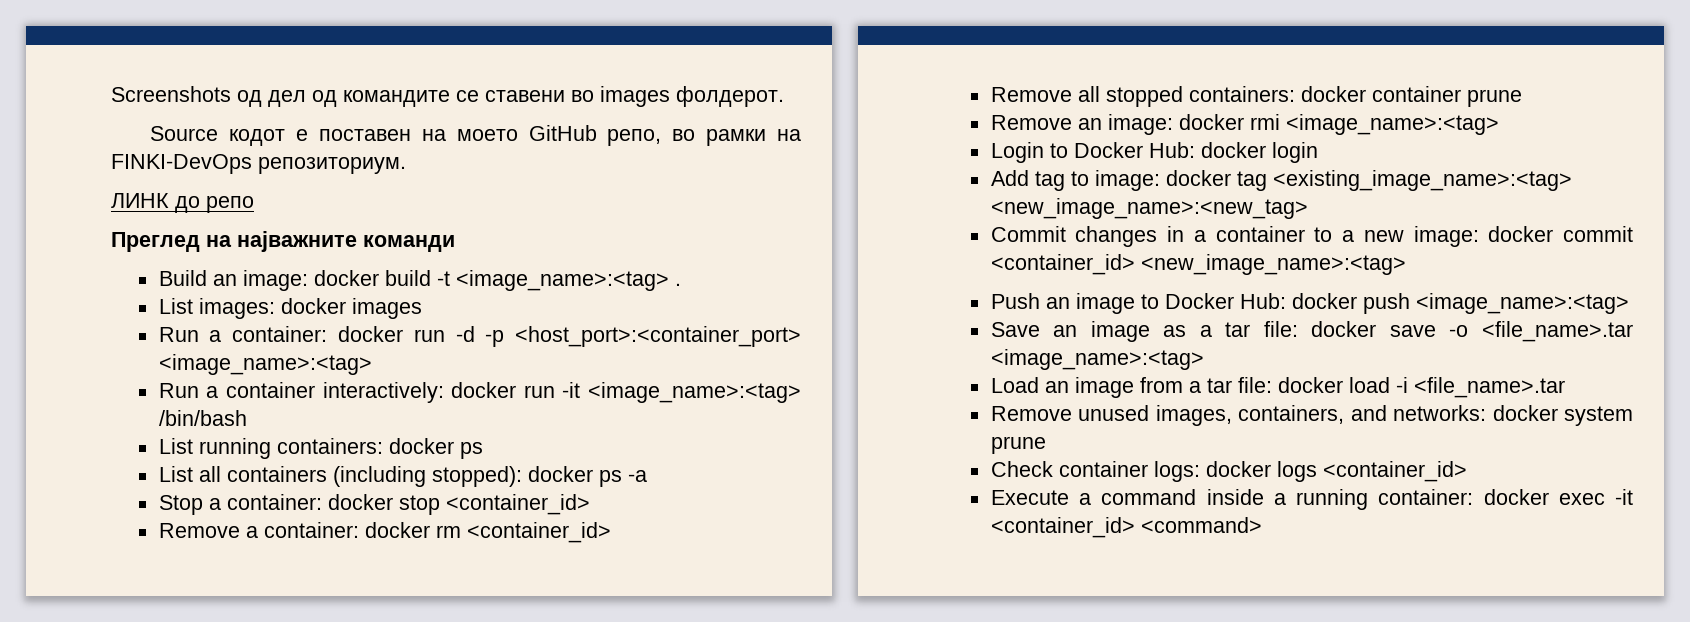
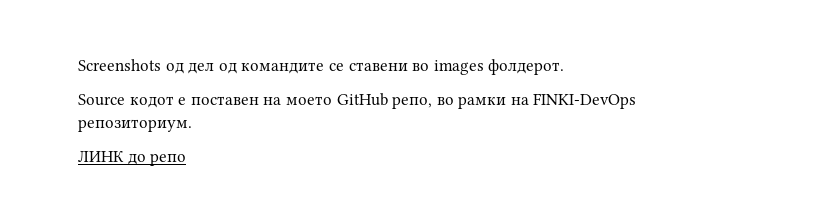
[111,231,455,252] [158,270,681,291] [158,298,422,319] [158,326,801,347] [158,354,372,375] [158,382,801,403] [158,410,247,426] [158,438,483,459] [158,466,647,487] [158,494,590,515] [158,522,611,543] [990,86,1522,107] [990,114,1499,135] [990,142,1318,163] [990,170,1572,191] [990,198,1308,219] [990,226,1633,247] [990,254,1406,275] [990,293,1629,314] [990,321,1633,342] [990,349,1204,370] [990,377,1565,398] [990,405,1633,426] [990,436,1046,454] [990,461,1467,482] [990,489,1633,510] [990,517,1262,538] // Преглед на најважните команди // Build an image: docker build -t <image_name>:<tag> . // List images: docker images // Run a container: docker run -d -p <host_port>:<container_port> <image_name>:<tag> // Run a container interactively: docker run -it <image_name>:<tag> /bin/bash // List running containers: docker ps // List all containers (including stopped): docker ps -a // Stop a container: docker stop <container_id> // Remove a container: docker rm <container_id> // Remove all stopped containers: docker container prune // Remove an image: docker rmi <image_name>:<tag> // Login to Docker Hub: docker login // Add tag to image: docker tag <existing_image_name>:<tag> <new_image_name>:<new_tag> // Commit changes in a container to a new image: docker commit <container_id> <new_image_name>:<tag> // Push an image to Docker Hub: docker push <image_name>:<tag> // Save an image as a tar file: docker save -o <file_name>.tar <image_name>:<tag> // Load an image from a tar file: docker load -i <file_name>.tar // Remove unused images, containers, and networks: docker system prune // Check container logs: docker logs <container_id> // Execute a command inside a running container: docker exec -it <container_id> <command> -> (187, 159) none

